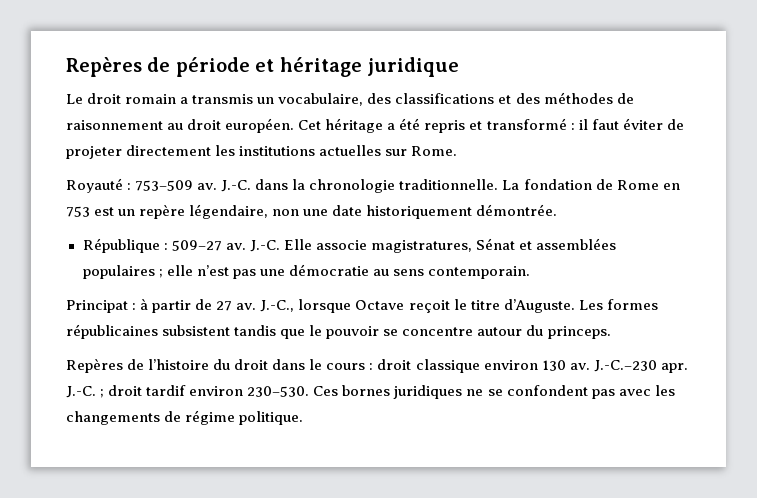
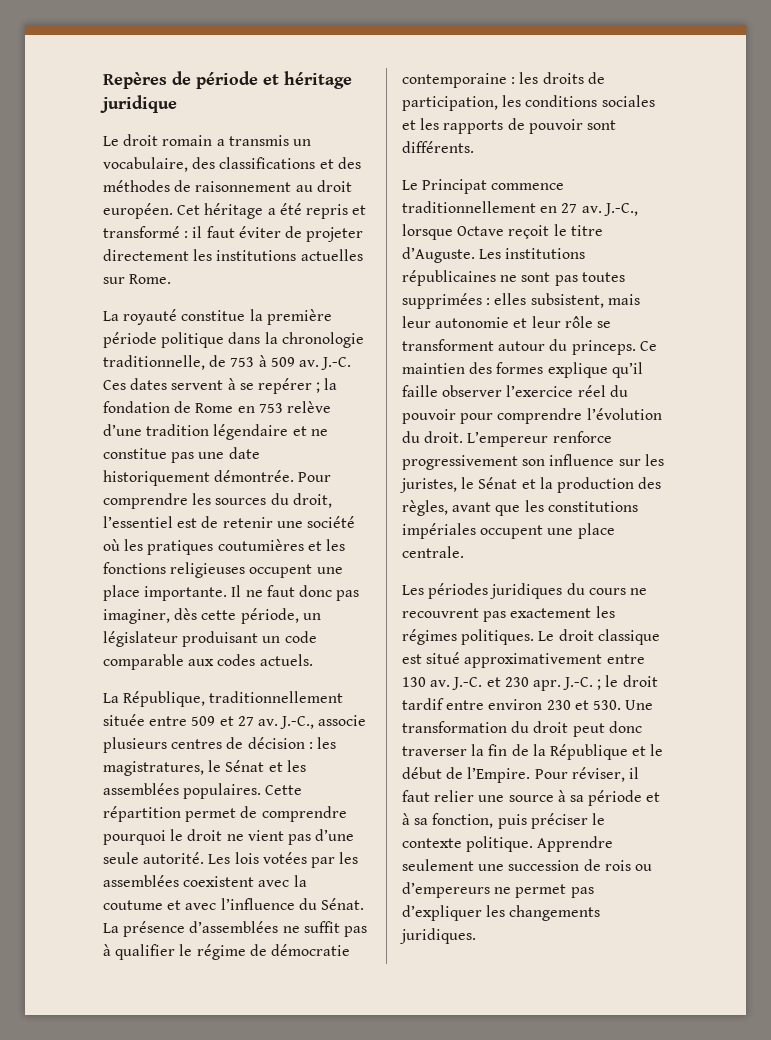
[66,178,520,193] Royauté : 753–509 av. J.-C. dans la chronologie traditionnelle. La -> [103,309,332,325] [103,332,364,348] [103,355,352,370] [103,378,338,394] La royauté constitue la première période politique dans la chronologie traditionnelle, de 753 à 509 av. J.-C. Ces dates servent à se repérer ; la
[94,204,558,219] [82,238,617,253] [82,264,530,279] [66,298,213,313] est un repère légendaire, non une date historiquement démontrée. // République : 509–27 av. J.-C. Elle associe magistratures, Sénat et assemblées populaires ; elle n’est pas une démocratie au sens contemporain. // Principat : à partir de -> [286,401,331,413] [103,424,328,440] [103,447,260,463] [103,470,332,486] [103,493,332,509] [103,516,355,528] [103,539,345,555] [103,562,343,578] [103,585,360,601] [103,608,321,624] [103,631,317,647] [103,654,313,670] [103,691,344,707] [103,714,367,729] [103,737,336,753] [103,760,306,776] [103,783,303,799] [103,806,347,822] [103,829,355,845] [103,852,359,868] [103,875,307,887] [103,898,364,910] [103,921,367,937] [103,944,350,960] [402,72,605,88] [402,95,655,111] [402,118,616,134] [402,141,474,153] [402,179,565,194] [402,201,558,213] relève d’une tradition légendaire et ne constitue pas une date historiquement démontrée. Pour comprendre les sources du droit, l’essentiel est de retenir une société où les pratiques coutumières et les fonctions religieuses occupent une place importante. Il ne faut donc pas imaginer, dès cette période, un législateur produisant un code comparable aux codes actuels. // La République, traditionnellement située entre 509 et 27 av. J.-C., associe plusieurs centres de décision : les magistratures, le Sénat et les assemblées populaires. Cette répartition permet de comprendre pourquoi le droit ne vient pas d’une seule autorité. Les lois votées par les assemblées coexistent avec la coutume et avec l’influence du Sénat. La présence d’assemblées ne suffit pas à qualifier le régime de démocratie contemporaine : les droits de participation, les conditions sociales et les rapports de pouvoir sont différents. // Le Principat commence traditionnellement en
[606,299,658,310] [66,324,611,339] [66,358,657,373] formes républicaines subsistent tandis que le pouvoir se concentre autour du princeps. // Repères de l’histoire du droit dans le cours : droit classique environ 130 av. J.-C.–230 -> [505,248,586,259] [402,270,625,286] [402,293,640,309] [402,316,611,328] [402,339,657,355] [402,362,643,378] [402,385,628,397] [402,408,662,424] [402,431,612,447] [402,454,664,470] [400,477,662,493] [402,500,638,516] [402,523,615,539] [402,546,464,558] [402,583,647,599] [402,606,615,622] [402,629,660,645] [402,652,645,668] [402,677,529,690] institutions républicaines ne sont pas toutes supprimées : elles subsistent, mais leur autonomie et leur rôle se transforment autour du princeps. Ce maintien des formes explique qu’il faille observer l’exercice réel du pouvoir pour comprendre l’évolution du droit. L’empereur renforce progressivement son influence sur les juristes, le Sénat et la production des règles, avant que les constitutions impériales occupent une place centrale. // Les périodes juridiques du cours ne recouvrent pas exactement les régimes politiques. Le droit classique est situé approximativement entre 130 av. J.-C. et 230
(105, 393) none -> [605,675,619,687] le
[189,385,675,399] [66,410,304,425] environ 230–530. Ces bornes juridiques ne se confondent pas avec les changements de régime politique. -> [446,699,654,710] [402,721,642,737] [402,744,664,760] [402,767,639,783] [402,790,661,806] [402,813,605,829] [402,836,614,852] [402,859,652,871] [402,882,594,898] [402,905,601,921] [400,928,476,944] entre environ 230 et 530. Une transformation du droit peut donc traverser la fin de la République et le début de l’Empire. Pour réviser, il faut relier une source à sa période et à sa fonction, puis préciser le contexte politique. Apprendre seulement une succession de rois ou d’empereurs ne permet pas d’expliquer les changements juridiques.

